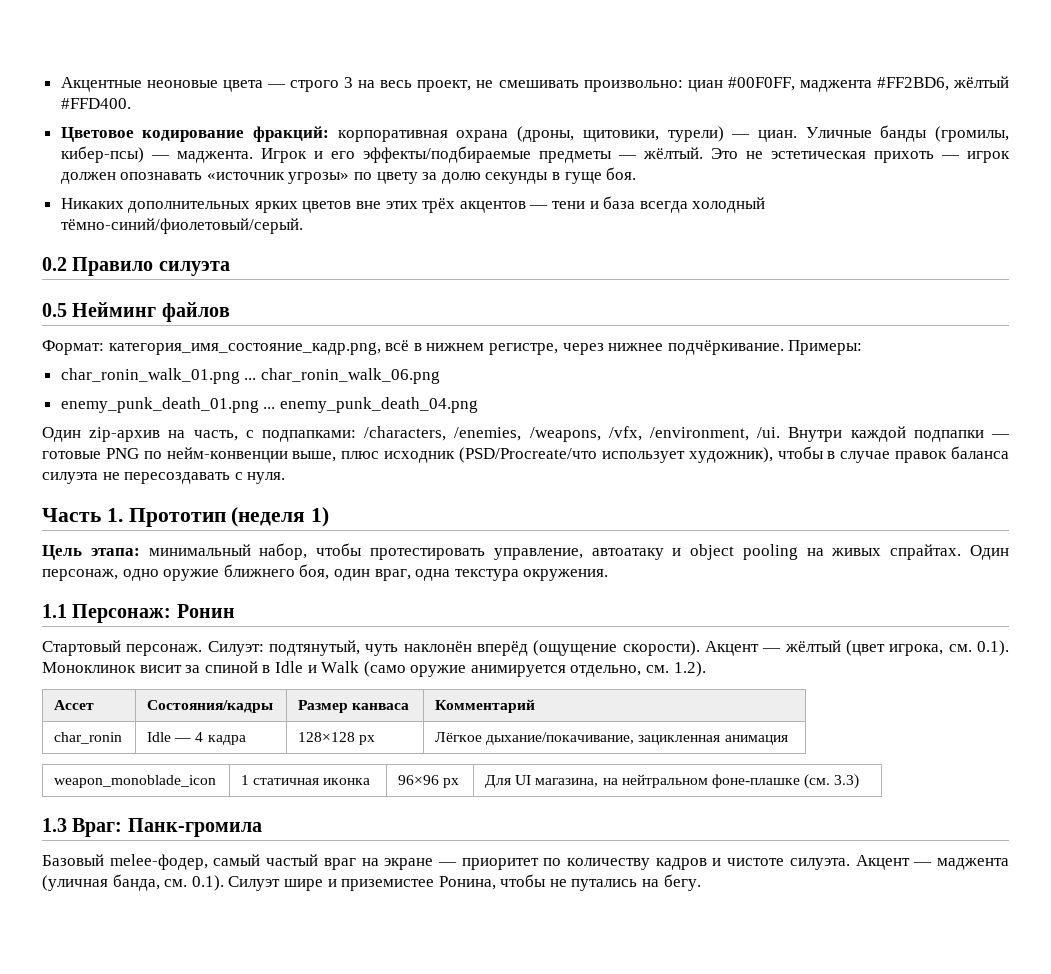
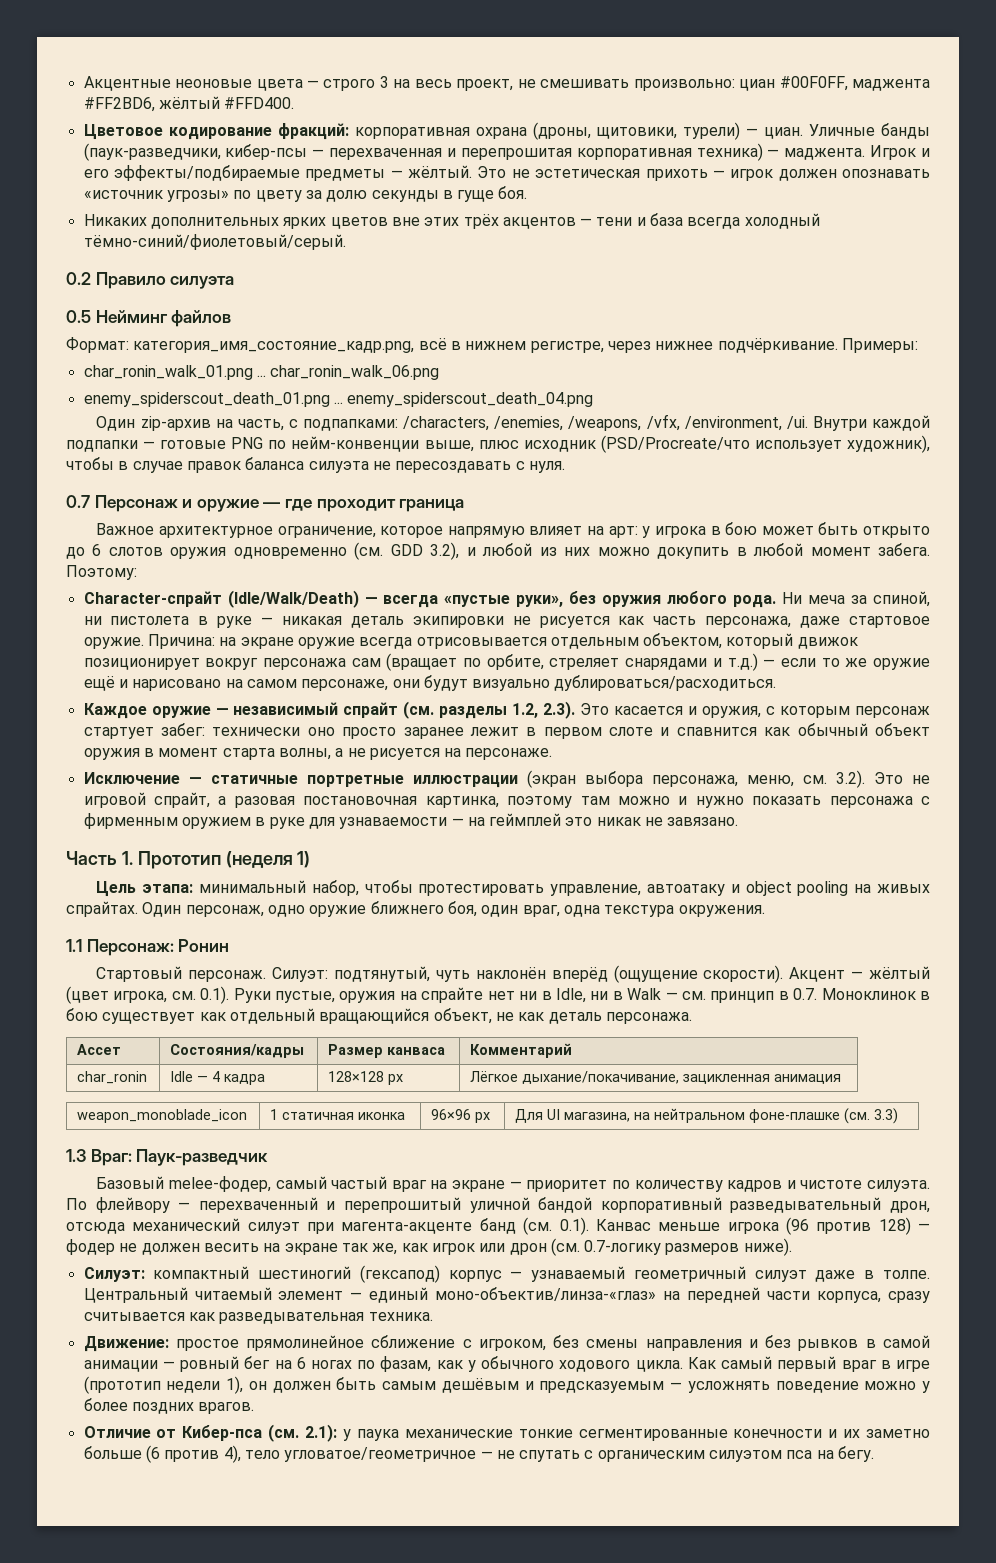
[934,126,1009,142] [60,146,144,163] (громилы, кибер-псы) -> [83,143,763,161] (паук-разведчики, кибер-псы — перехваченная и перепрошитая корпоративная техника)
[60,397,478,413] enemy_punk_death_01.png ... enemy_punk_death_04.png -> [83,392,594,407] enemy_spiderscout_death_01.png ... enemy_spiderscout_death_04.png
(286, 478) none -> [66,495,465,512] [96,522,930,538] [66,542,931,560] [66,565,137,580] [83,590,930,608] [83,616,930,628] [83,633,858,649] [83,653,931,671] [83,675,777,691] [83,701,931,719] [83,723,930,739] [83,748,553,760] [83,770,930,788] [83,792,930,808] [83,813,739,829] // 0.7 Персонаж и оружие — где проходит граница // Важное архитектурное ограничение, которое напрямую влияет на арт: у игрока в бою может быть открыто до 6 слотов оружия одновременно (см. GDD 3.2), и любой из них можно докупить в любой момент забега. Поэтому: // Character-спрайт (Idle/Walk/Death) — всегда «пустые руки», без оружия любого рода. Ни меча за спиной, ни пистолета в руке — никакая деталь экипировки не рисуется как часть персонажа, даже стартовое оружие. Причина: на экране оружие всегда отрисовывается отдельным объектом, который движок позиционирует вокруг персонажа сам (вращает по орбите, стреляет снарядами и т.д.) — если то же оружие ещё и нарисовано на самом персонаже, они будут визуально дублироваться/расходиться. // Каждое оружие — независимый спрайт (см. разделы 1.2, 2.3). Это касается и оружия, с которым персонаж стартует забег: технически оно просто заранее лежит в первом слоте и спавнится как обычный объект оружия в момент старта волны, а не рисуется на персонаже. // Исключение — статичные портретные иллюстрации (экран выбора персонажа, меню, см. 3.2). Это не игровой спрайт, а разовая постановочная картинка, поэтому там можно и нужно показать персонажа с фирменным оружием в руке для узнаваемости — на геймплей это никак не завязано.
[42,661,706,677] Моноклинок висит за спиной в Idle и Walk (само оружие анимируется отдельно, см. 1.2). -> [233,987,930,1003] [66,1008,692,1024] Руки пустые, оружия на спрайте нет ни в Idle, ни в Walk — см. принцип в 0.7. Моноклинок в бою существует как отдельный вращающийся объект, не как деталь персонажа.
[127,818,262,837] Панк-громила -> [136,1149,269,1166] Паук-разведчик
[855,855,1010,870] [42,874,638,891] Акцент — маджента (уличная банда, см. 0.1). Силуэт шире и приземистее Ронина, чтобы не путались -> [66,1197,931,1213] [66,1217,931,1235] [66,1238,792,1256] [83,1265,930,1283] [83,1287,931,1303] [83,1312,433,1324] [83,1335,930,1352] [83,1356,931,1372] [83,1376,930,1394] [83,1398,255,1414] [83,1424,930,1442] [83,1445,813,1463] По флейвору — перехваченный и перепрошитый уличной бандой корпоративный разведывательный дрон, отсюда механический силуэт при магента-акценте банд (см. 0.1). Канвас меньше игрока (96 против 128) — фодер не должен весить на экране так же, как игрок или дрон (см. 0.7-логику размеров ниже). // Силуэт: компактный шестиногий (гексапод) корпус — узнаваемый геометричный силуэт даже в толпе. Центральный читаемый элемент — единый моно-объектив/линза-«глаз» на передней части корпуса, сразу считывается как разведывательная техника. // Движение: простое прямолинейное сближение с игроком, без смены направления и без рывков в самой анимации — ровный бег на 6 ногах по фазам, как у обычного ходового цикла. Как самый первый враг в игре (прототип недели 1), он должен быть самым дешёвым и предсказуемым — усложнять поведение можно у более поздних врагов. // Отличие от Кибер-пса (см. 2.1): у паука механические тонкие сегментированные конечности и их заметно больше (6 против 4), тело угловатое/геометричное — не спутать с органическим силуэтом пса

